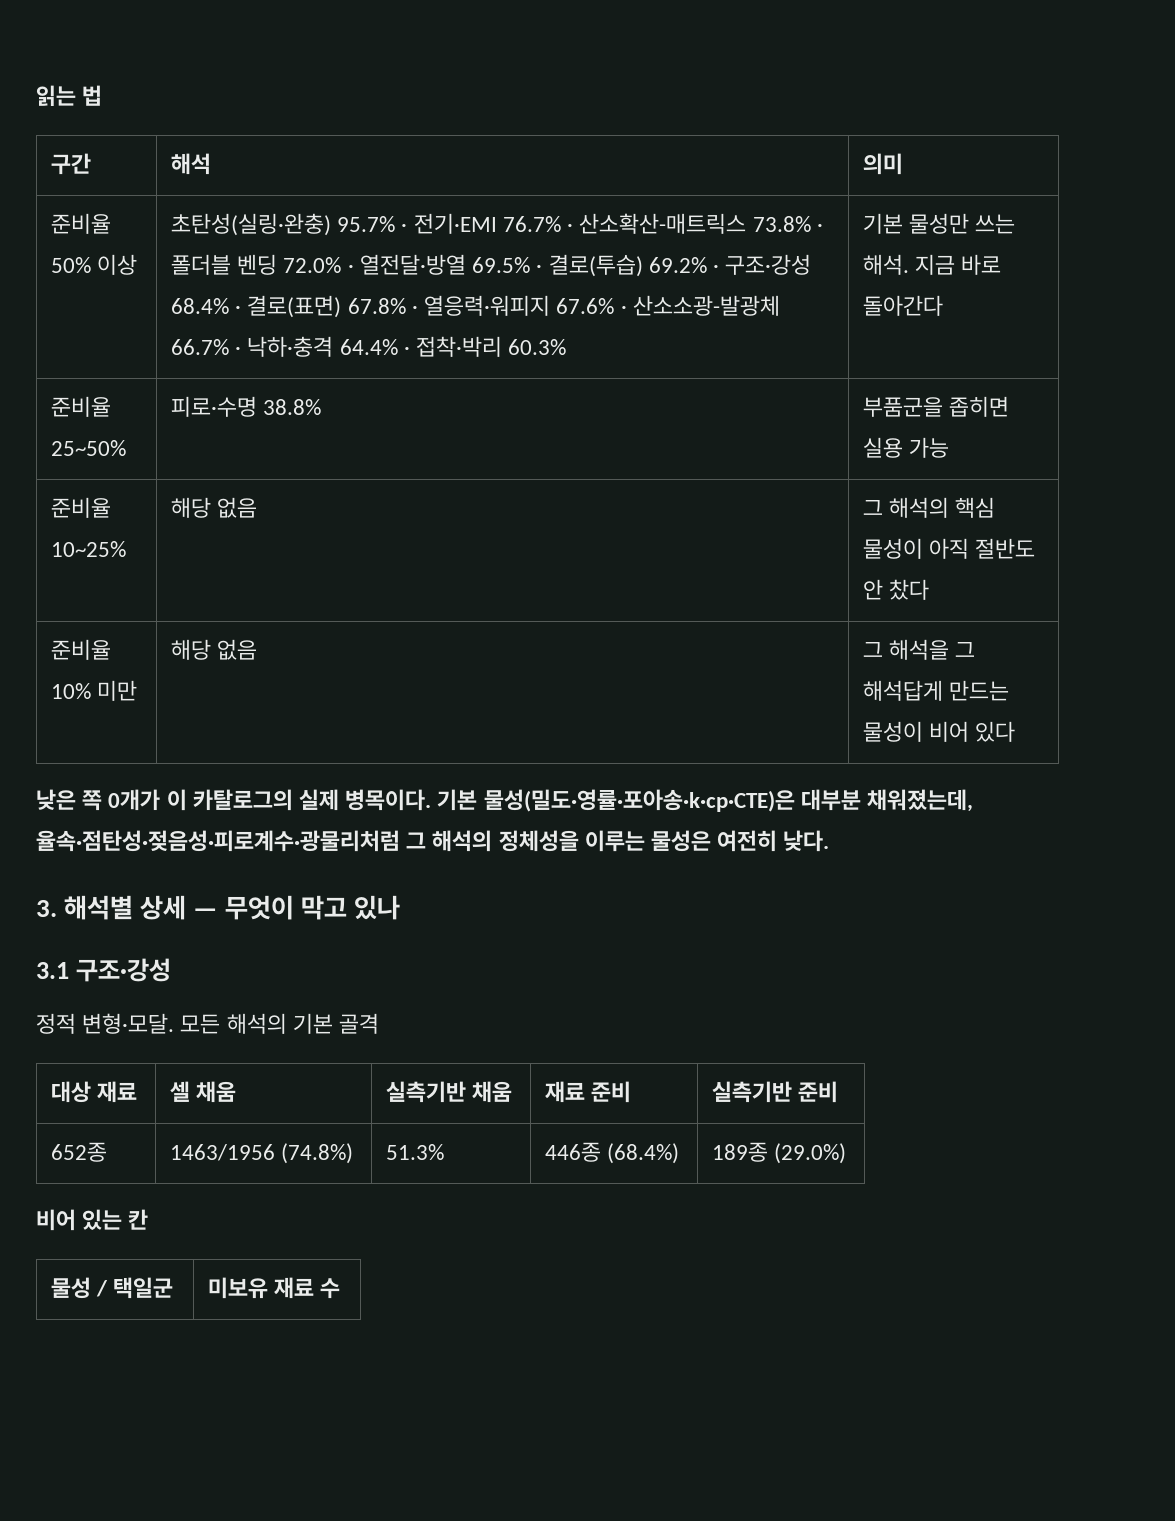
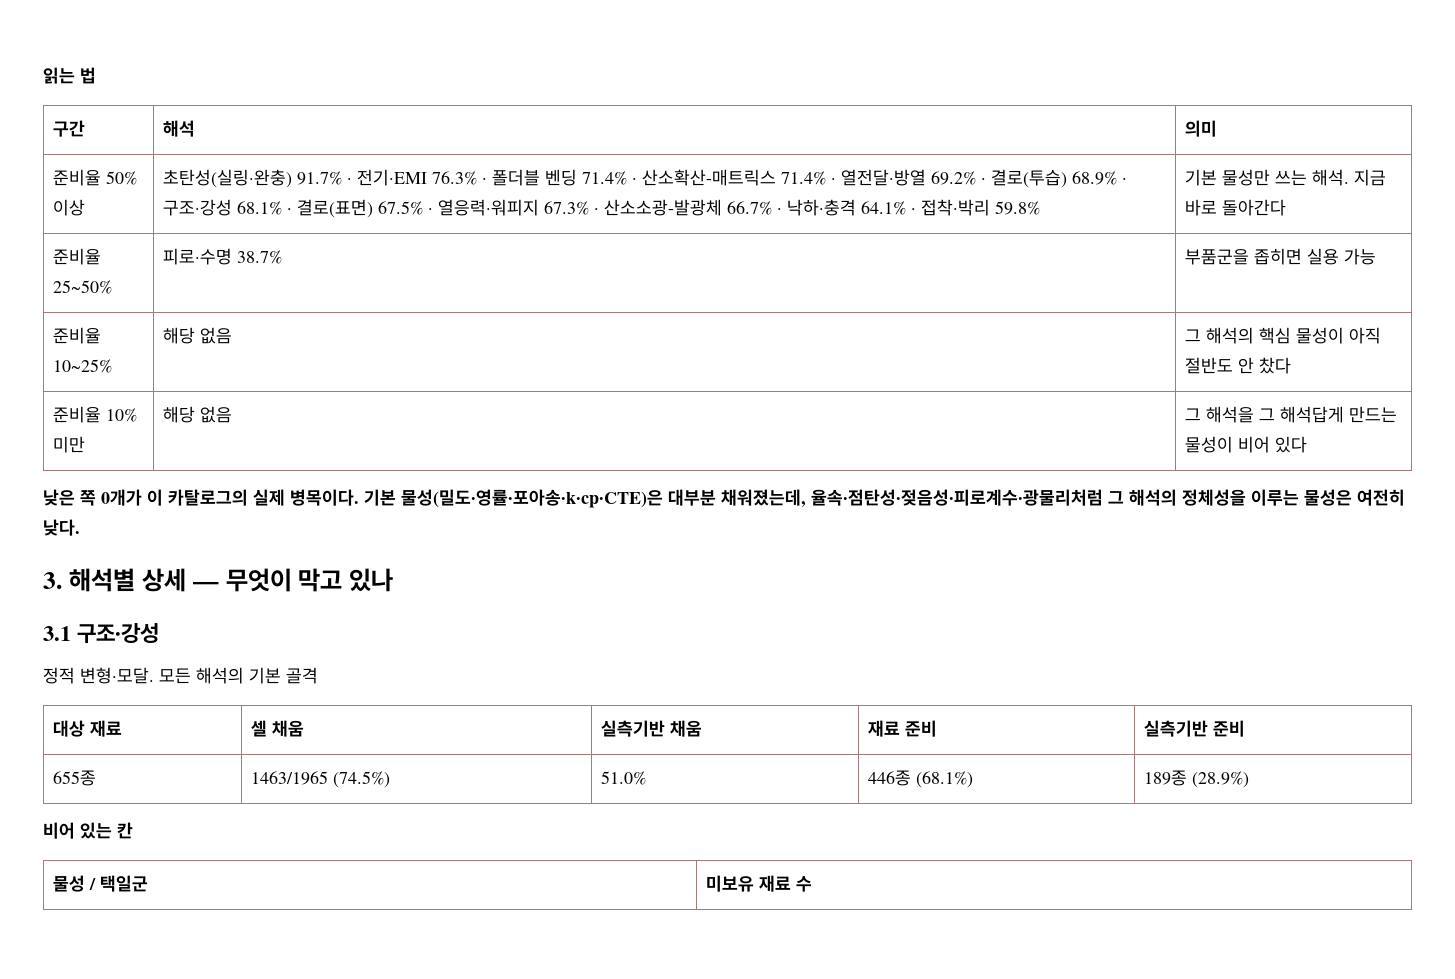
[337,216,396,232] 95.7% -> [297,171,343,185] 91.7%
[502,213,823,234] [171,254,342,275] 76.7% · 산소확산-매트릭스 73.8% · 폴더블 벤딩 72.0% -> [432,169,827,186] 76.3% · 폴더블 벤딩 71.4% · 산소확산-매트릭스 71.4%
[472,257,531,273] 69.5% -> [931,171,977,185] 69.2%
[648,257,707,273] 69.2% -> [1072,171,1118,185] 68.9%
[171,298,230,314] 68.4% -> [237,201,283,215] 68.1%
[347,298,406,314] 67.8% -> [378,201,424,215] 67.5%
[556,298,615,314] 67.6% -> [544,201,590,215] 67.3%
[339,339,398,355] 64.4% -> [861,201,907,215] 64.1%
[508,339,567,355] 60.3% -> [995,201,1041,215] 59.8%
[263,399,322,415] 38.8% -> [237,250,283,264] 38.7%
[51,1142,108,1162] [170,1143,354,1164] [386,1144,445,1160] 652종 | 1463/1956 (74.8%) | 51.3% -> [53,770,97,786] [251,771,391,788] [601,771,647,785] 655종 | 1463/1965 (74.5%) | 51.0%
[607,1143,680,1164] (68.4%) -> [916,771,974,788] (68.1%)
[774,1143,847,1164] (29.0%) -> [1192,771,1250,788] (28.9%)

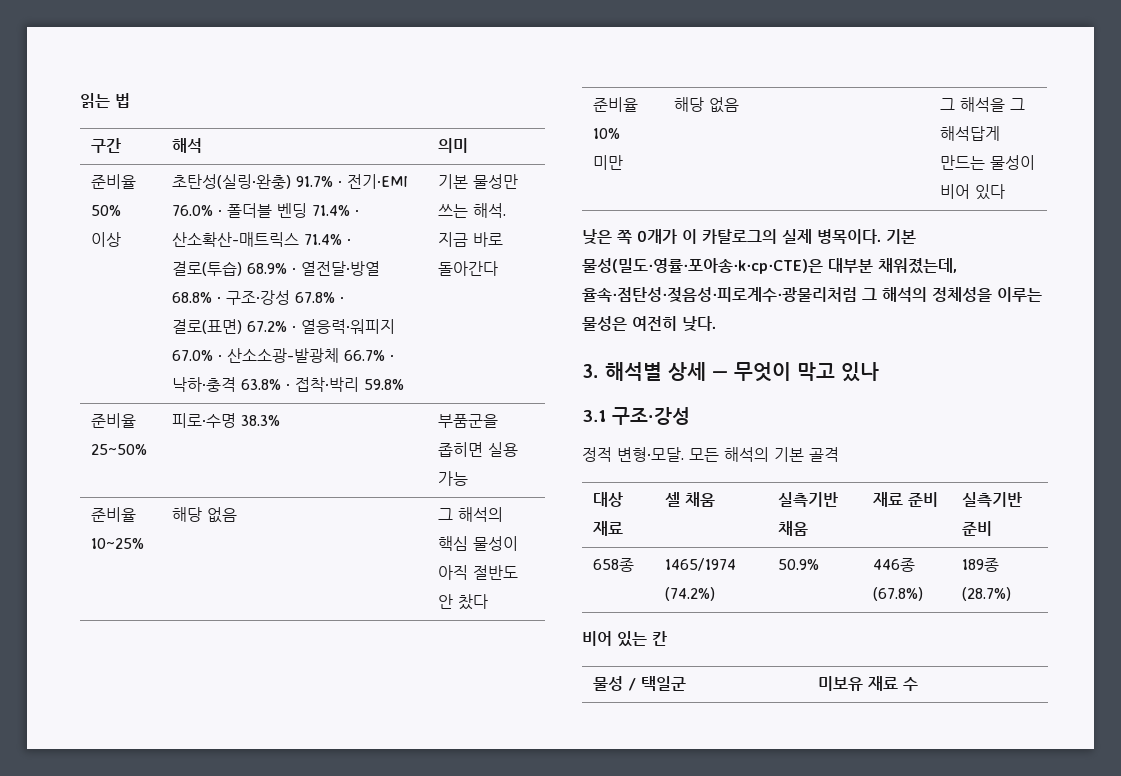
[432,171,478,185] 76.3% -> [172,205,214,216] 76.0%
[841,169,1128,188] [163,199,283,216] 열전달·방열 69.2% · 결로(투습) 68.9% · 구조·강성 68.1% -> [172,261,381,276] [172,290,336,305] 결로(투습) 68.9% · 열전달·방열 68.8% · 구조·강성 67.8%
[378,201,424,215] 67.5% -> [247,321,288,332] 67.2%
[544,201,590,215] 67.3% -> [172,350,214,361] 67.0%
[861,201,907,215] 64.1% -> [241,379,282,390] 63.8%
[237,250,283,264] 38.7% -> [241,415,281,426] 38.3%
[53,770,97,786] [251,771,391,788] [601,771,647,785] 655종 | 1463/1965 (74.5%) | 51.0% -> [593,558,635,572] [665,558,737,571] [665,587,716,601] [778,559,820,570] 658종 | 1465/1974 (74.2%) | 50.9%
[916,771,974,788] (68.1%) -> [873,587,924,601] (67.8%)
[1192,771,1250,788] (28.9%) -> [962,587,1012,601] (28.7%)

